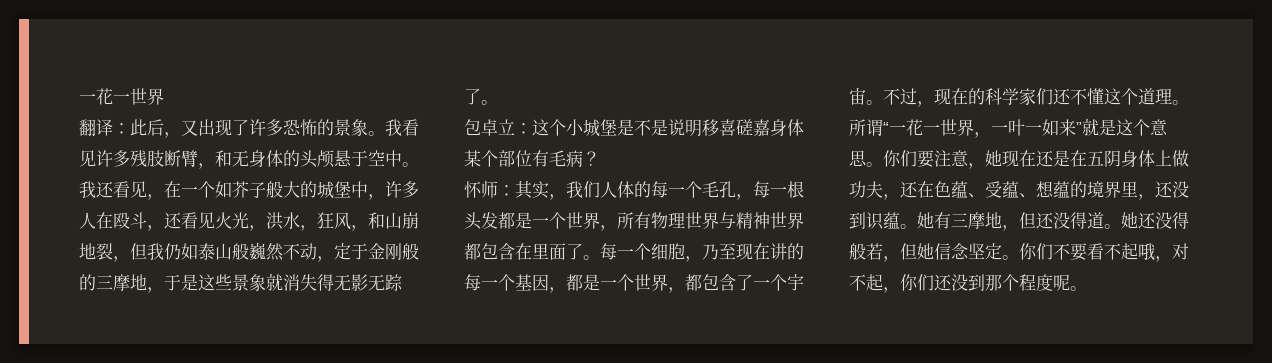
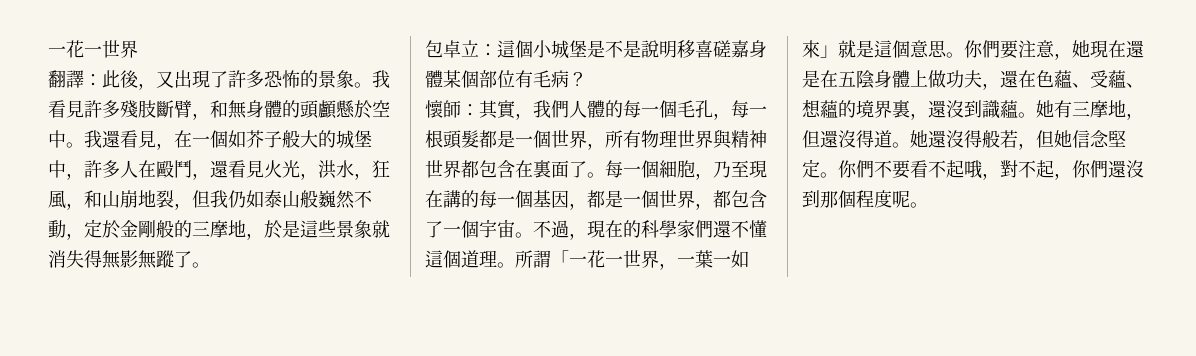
[96,119,266,138] 译：此后，又出现了许 -> [66,70,246,90] 譯：此後，又出現了許
[79,150,419,169] [79,181,215,200] 见许多残肢断臂，和无身体的头颅悬于空中。我还看见，在一个 -> [66,100,390,120] [48,130,228,150] 見許多殘肢斷臂，和無身體的頭顱懸於空中。我還看見，在一個
[385,181,419,198] [79,212,215,231] 许多人在殴斗，还看见 -> [84,160,264,180] 許多人在毆鬥，還看見
[334,212,351,230] 风 -> [48,190,66,209] 風
[300,243,402,262] 动，定于金刚 -> [48,219,156,240] 動，定於金剛
[164,274,215,291] 于是这 -> [264,220,318,239] 於是這
[334,274,403,291] 无影无踪 -> [102,250,175,269] 無影無蹤
[532,119,566,136] 这个 -> [497,40,533,58] 這個
[668,119,685,136] 说 -> [641,40,659,58] 說
[787,119,804,136] [464,150,498,167] 体某个 -> [425,70,479,88] 體某個
[464,180,804,200] [464,212,566,230] 怀师：其实，我们人体的每一个毛孔，每一根头发都是一个 -> [425,100,767,120] [425,130,551,149] 懷師：其實，我們人體的每一個毛孔，每一根頭髮都是一個
[719,212,736,229] 与 -> [713,129,732,149] 與
[532,243,549,259] 里 -> [533,160,551,178] 裏
[634,243,668,260] 个细 -> [641,160,677,178] 個細
[736,243,804,260] [464,274,515,291] 现在讲的每一个 -> [749,160,767,178] [425,190,533,208] 現在講的每一個
[617,274,634,291] 个 -> [641,190,659,208] 個
[770,274,787,291] 个 -> [461,220,479,238] 個
[900,88,1138,107] 过，现在的科学家们还不懂这个 -> [551,220,767,240] [425,250,461,268] 過，現在的科學家們還不懂這個
[866,119,889,136] 谓“ -> [533,250,569,268] 謂「
[1008,118,1150,136] 叶一如来”就是这个 -> [695,250,749,268] [802,40,910,58] 葉一如來」就是這個
[900,150,917,167] 们 -> [982,40,1000,58] 們
[1002,150,1189,167] [849,181,1189,200] [849,212,900,230] 现在还是在五阴身体上做功夫，还在色蕴、受蕴、想蕴的境界里，还没到识蕴 -> [1090,40,1144,58] [802,70,1144,90] [802,99,1018,120] 現在還是在五陰身體上做功夫，還在色蘊、受蘊、想蘊的境界裏，還沒到識蘊
[1036,212,1070,229] 还没 -> [820,130,856,148] 還沒
[1138,212,1172,229] 还没 -> [928,130,964,148] 還沒
[968,243,1053,260] 坚定。你们 -> [1108,130,1126,147] [802,159,874,178] 堅定。你們
[1172,243,1189,260] 对 -> [1000,160,1018,178] 對
[917,274,1019,291] 们还没到那个 -> [1090,160,1144,178] [802,190,856,208] 們還沒到那個

